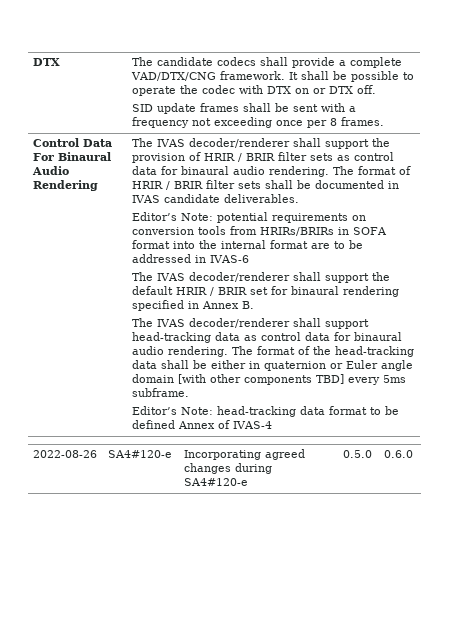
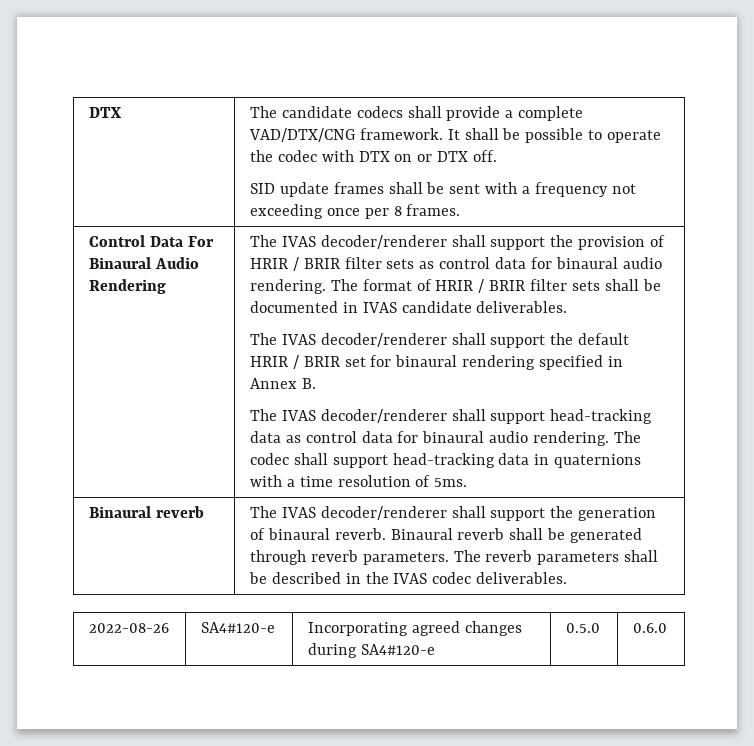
[132,212,367,223] [132,226,388,236] [132,240,364,249] [132,254,250,263] // Editor’s Note: potential requirements on conversion tools from HRIRs/BRIRs in SOFA format into the internal format are to be addressed in IVAS-6 -> (568, 307) none
[257,346,415,357] [132,360,414,371] [132,374,407,385] [132,388,190,397] [132,406,400,417] [132,420,273,429] format of the head-tracking data shall be either in quaternion or Euler angle domain [with other components TBD] every 5ms subframe. // Editor’s Note: head-tracking data format to be defined Annex of IVAS-4 -> [249,453,642,468] [249,475,468,487] [88,506,204,518] [249,506,657,521] [249,528,642,543] [249,550,659,565] [248,572,568,584] codec shall support head-tracking data in quaternions with a time resolution of 5ms. // Binaural reverb | The IVAS decoder/renderer shall support the generation of binaural reverb. Binaural reverb shall be generated through reverb parameters. The reverb parameters shall be described in the IVAS codec deliverables.

